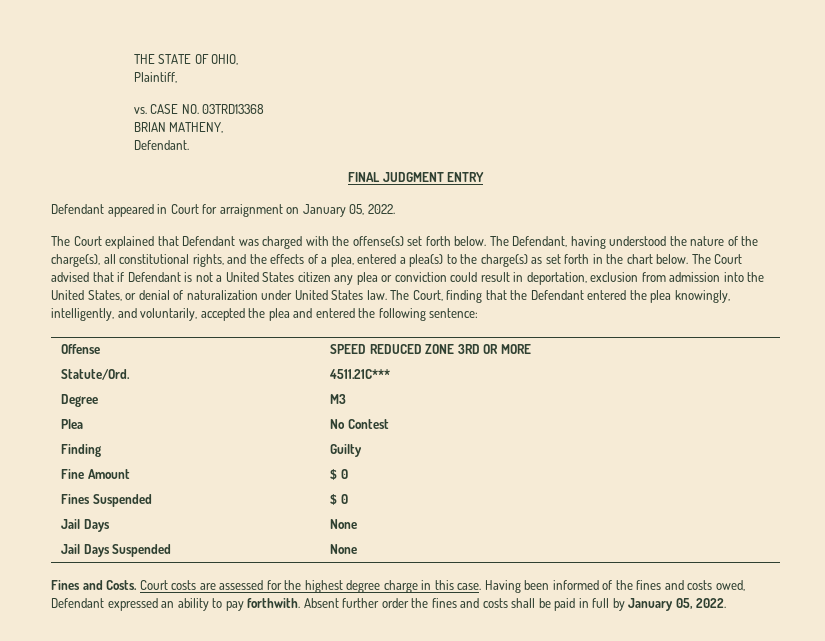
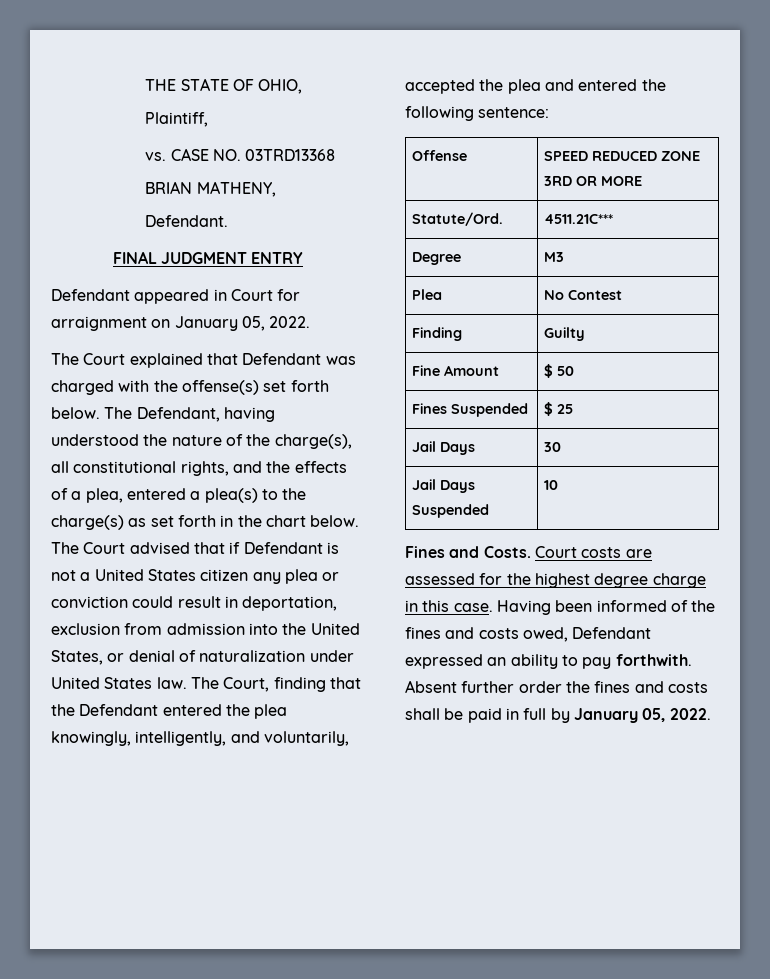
[340,469,348,479] 0 -> [557,366,575,376] 50
[340,494,348,504] [60,519,110,532] [329,519,357,529] 0 // Jail Days | None -> [557,404,574,414] [412,441,476,455] [544,442,562,452] 25 // Jail Days | 30
[329,544,357,554] | None -> [544,480,559,490] | 10

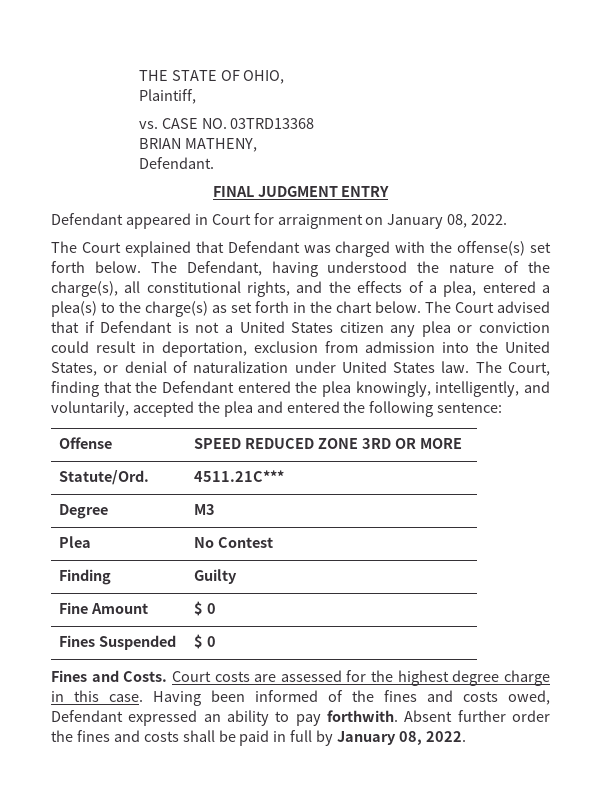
[241,316,265,331] 05, -> [447,214,468,228] 08,
[557,366,575,376] 50 -> [207,603,217,614] 0
[557,404,574,414] [412,441,476,455] [544,442,562,452] [412,479,476,493] [412,504,490,518] [544,480,559,490] 25 // Jail Days | 30 // Jail Days Suspended | 10 -> [207,636,217,647] 0
[642,708,666,722] 05, -> [399,731,423,745] 08,

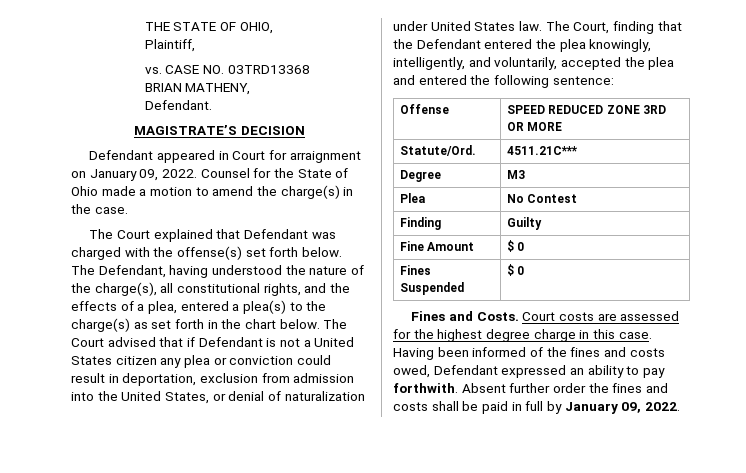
[212,186,390,197] FINAL JUDGMENT ENTRY -> [134,125,305,135] MAGISTRATE’S DECISION
[447,214,508,228] 08, 2022. -> [139,168,349,181] [71,185,354,199] [71,204,128,214] 09, 2022. Counsel for the State of Ohio made a motion to amend the charge(s) in the case.
[399,731,423,745] 08, -> [621,402,642,413] 09,

